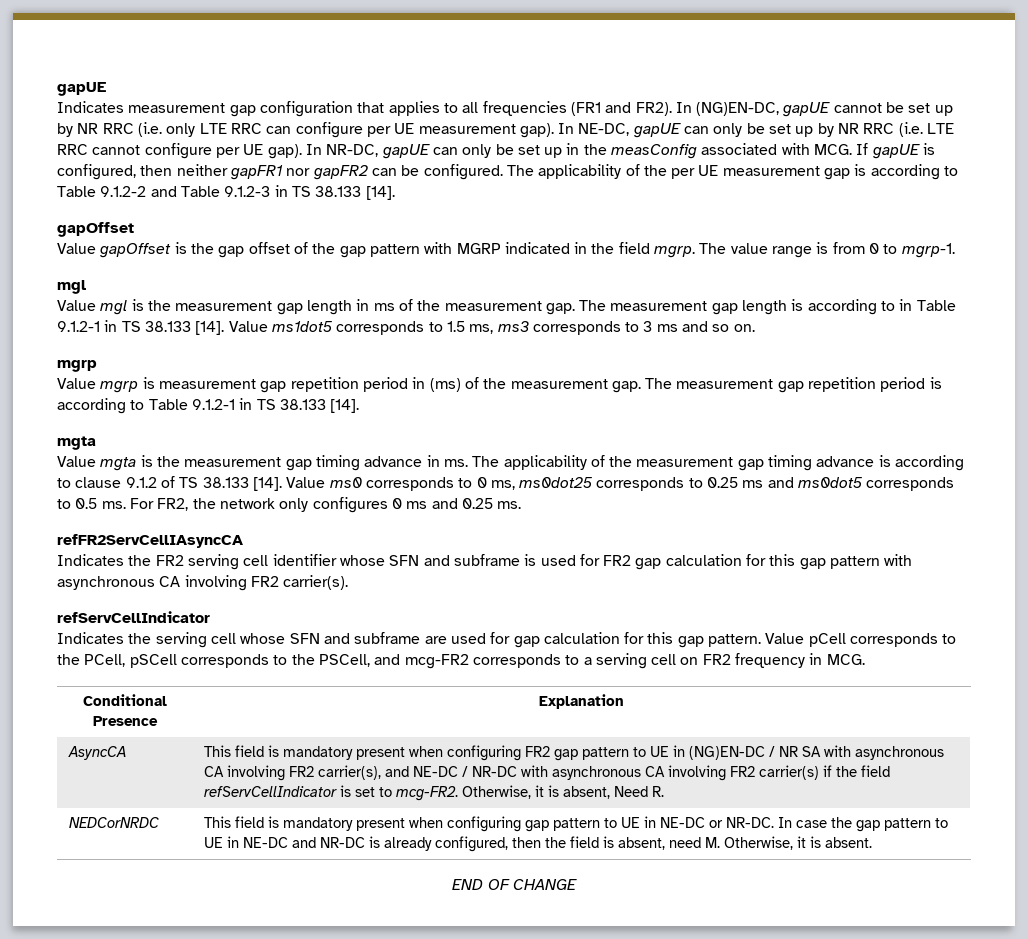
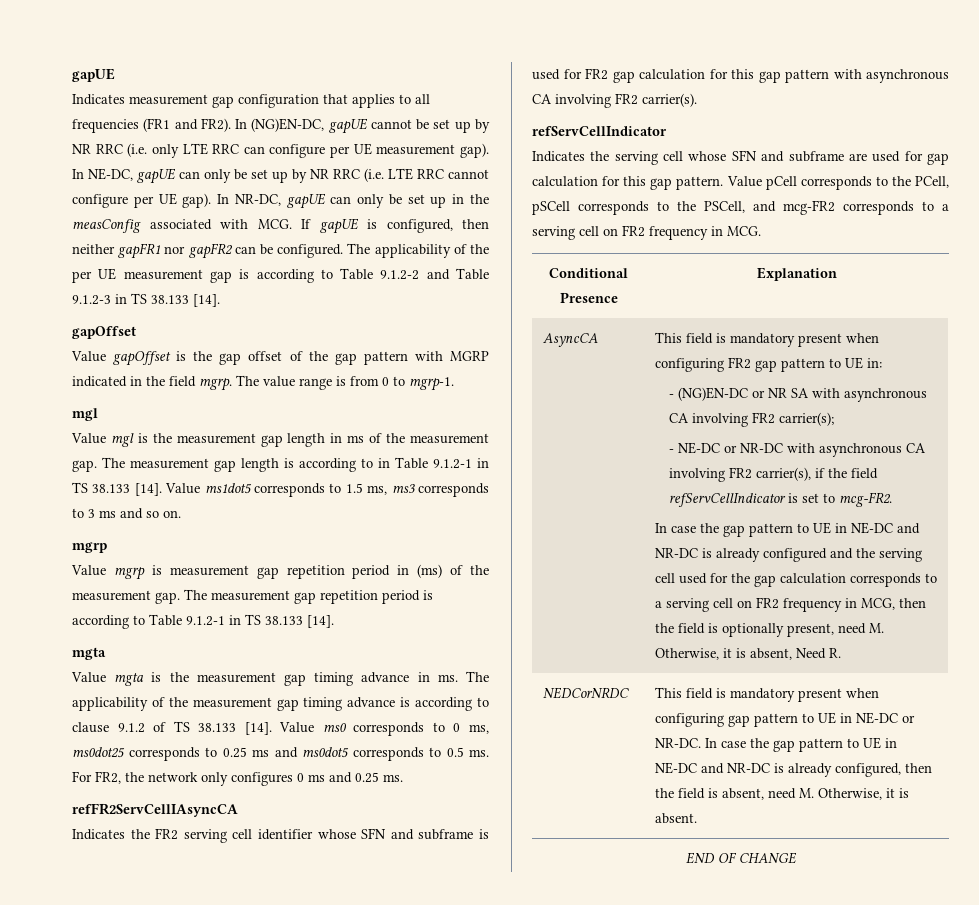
[673,745,776,760] in (NG)EN-DC / -> [867,358,883,368] [669,387,766,401] in: // - (NG)EN-DC or
[318,765,469,780] carrier(s), and NE-DC / -> [779,412,835,426] [669,442,738,454] carrier(s); // - NE-DC or
[759,765,820,780] carrier(s) -> [756,467,812,481] carrier(s),
(459, 793) none -> [655,522,921,537] [655,548,923,562] [655,573,938,587] [655,597,927,612] [655,623,885,637] // In case the gap pattern to UE in NE-DC and NR-DC is already configured and the serving cell used for the gap calculation corresponds to a serving cell on FR2 frequency in MCG, then the field is optionally present, need M.

